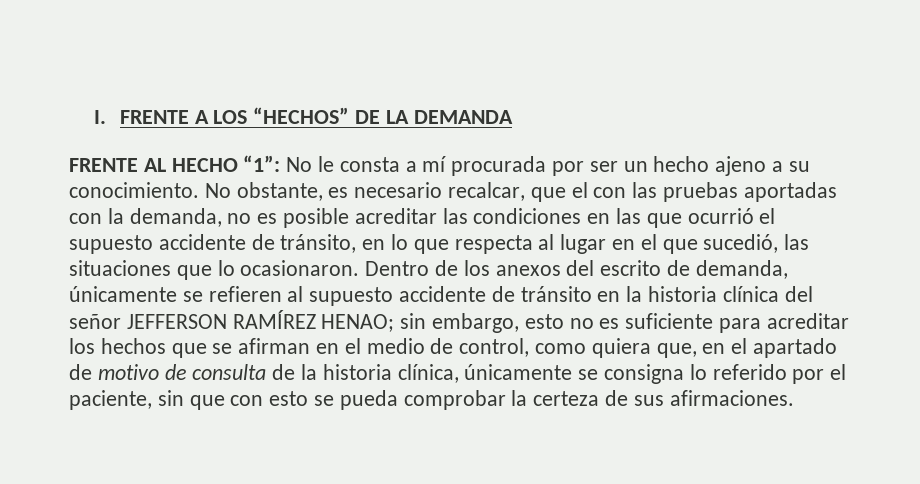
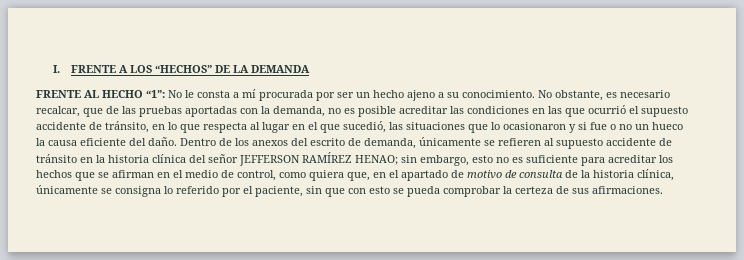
[571,182,627,198] el con -> [106,106,119,114] de
[240,260,360,276] ocasionaron. -> [503,122,683,133] [36,137,177,146] ocasionaron y si fue o no un hueco la causa eficiente del daño.

